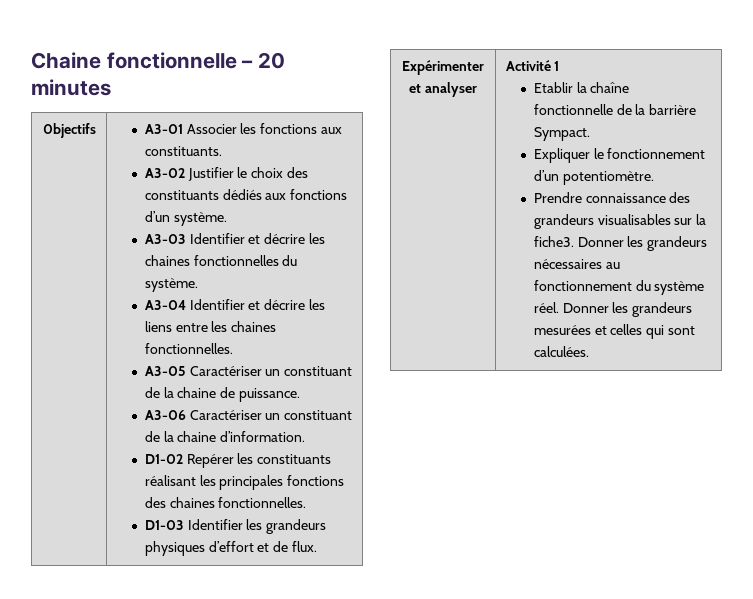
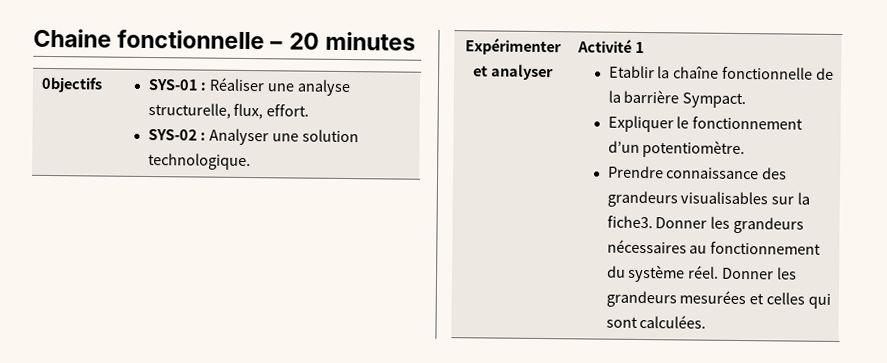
[144,123,343,134] [144,146,222,156] [144,167,309,181] [144,189,348,200] [144,211,227,226] [144,233,326,244] [144,255,298,266] [144,278,198,292] [144,299,326,310] [144,321,277,332] [144,343,233,354] [144,366,353,376] [144,387,301,402] [144,410,353,420] [144,431,306,442] [144,453,332,468] [144,475,345,490] [144,497,307,508] [144,519,327,534] [144,541,318,556] A3-01 Associer les fonctions aux constituants. // A3-02 Justifier le choix des constituants dédiés aux fonctions d’un système. // A3-03 Identifier et décrire les chaines fonctionnelles du système. // A3-04 Identifier et décrire les liens entre les chaines fonctionnelles. // A3-05 Caractériser un constituant de la chaine de puissance. // A3-06 Caractériser un constituant de la chaine d’information. // D1-02 Repérer les constituants réalisant les principales fonctions des chaines fonctionnelles. // D1-03 Identifier les grandeurs physiques d’effort et de flux. -> [147,77,352,97] [147,103,310,120] [147,128,360,146] [147,152,251,171] SYS-01 : Réaliser une analyse structurelle, flux, effort. // SYS-02 : Analyser une solution technologique.

